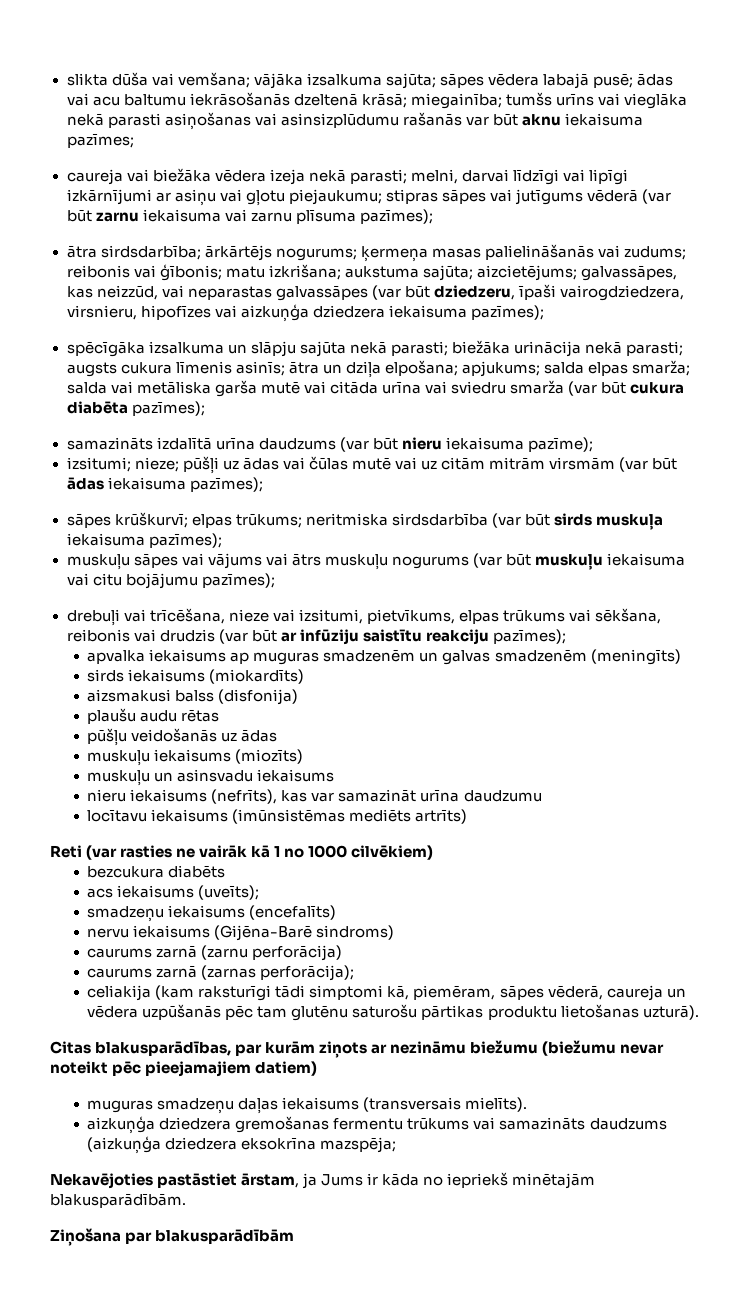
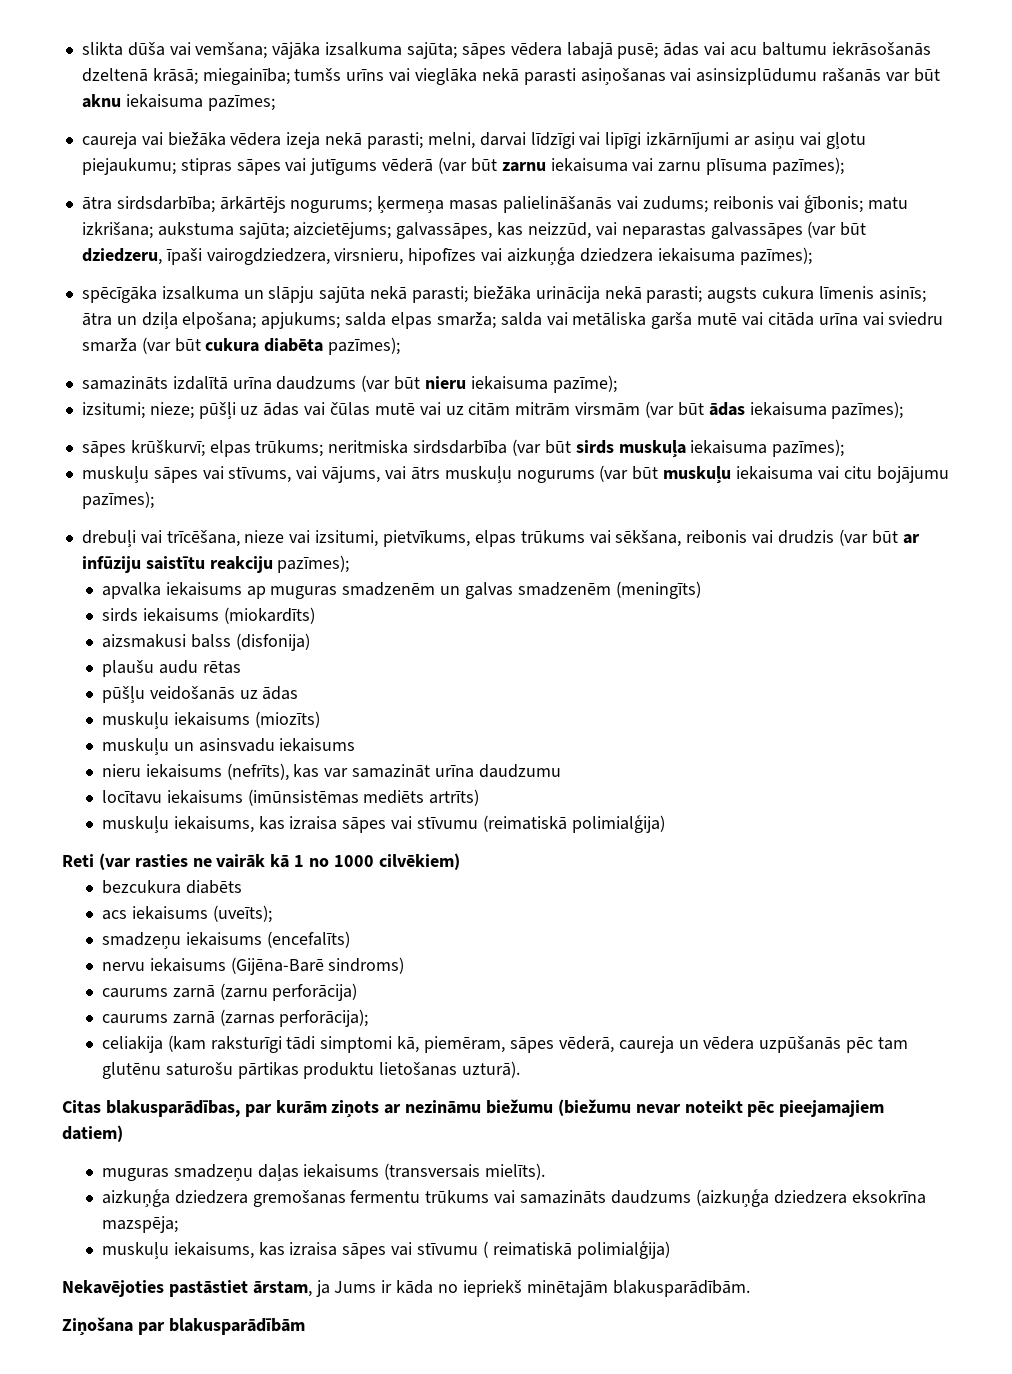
[207,553,262,569] vājums -> [228,466,381,483] stīvums, vai vājums,
(468, 816) none -> [101,815,665,833] // muskuļu iekaisums, kas izraisa sāpes vai stīvumu (reimatiskā polimialģija)
(397, 1145) none -> [101,1241,670,1259] // muskuļu iekaisums, kas izraisa sāpes vai stīvumu ( reimatiskā polimialģija)

